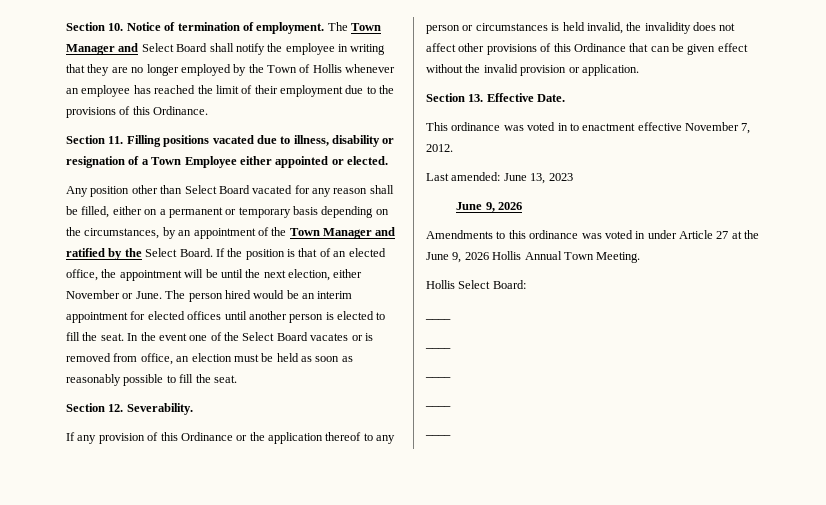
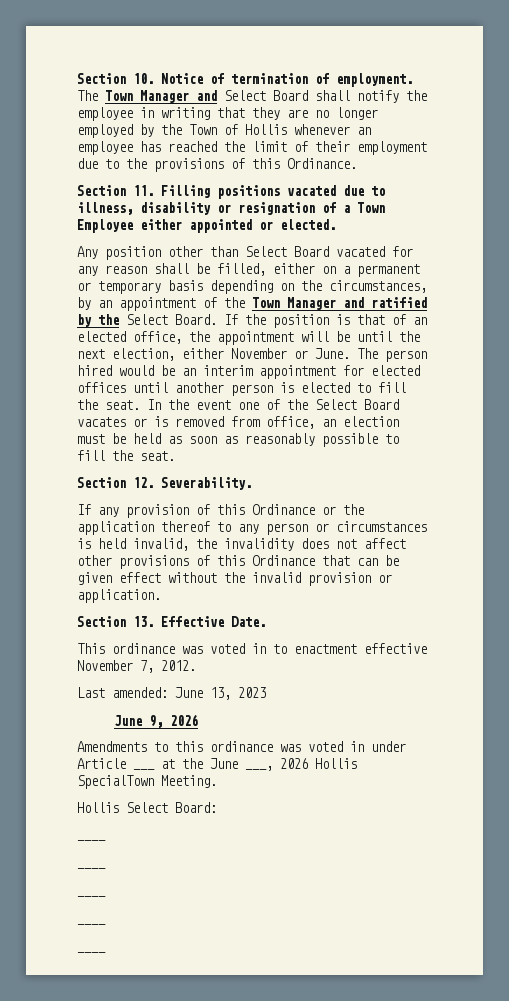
[716,231,729,239] 27 -> [133,769,155,770] ___
[452,252,462,263] 9, -> [245,766,273,771] ___,
[524,251,594,260] Annual Town -> [77,775,154,789] SpecialTown

